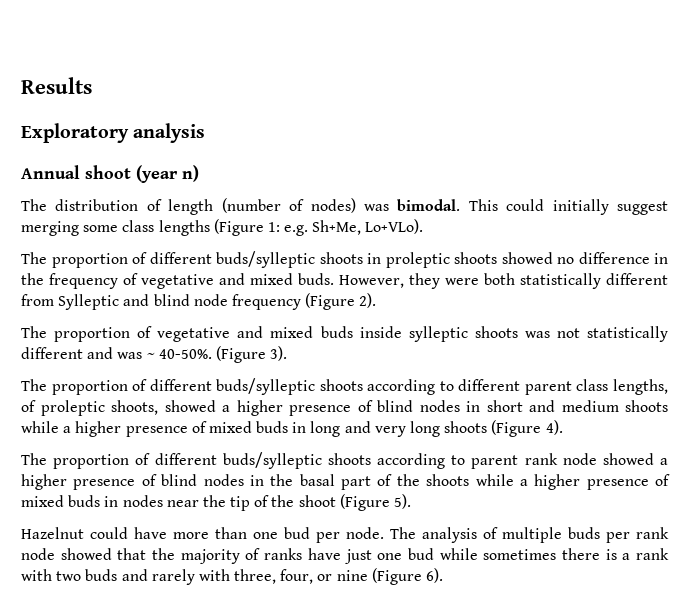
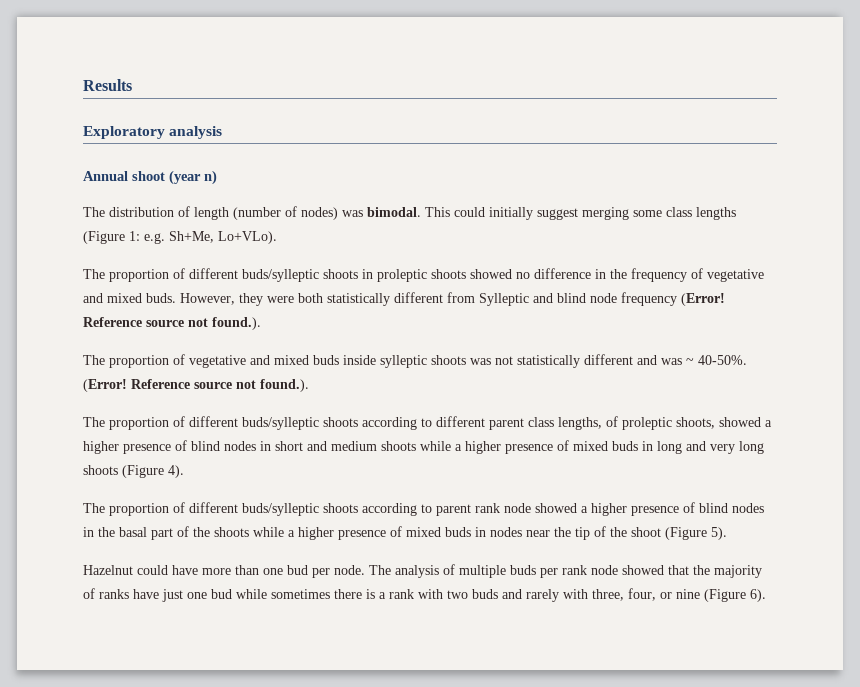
[305,293,377,310] (Figure 2). -> [681,293,725,306] [83,317,261,330] (Error! Reference source not found.).
[215,346,288,363] (Figure 3). -> [83,379,309,392] (Error! Reference source not found.).

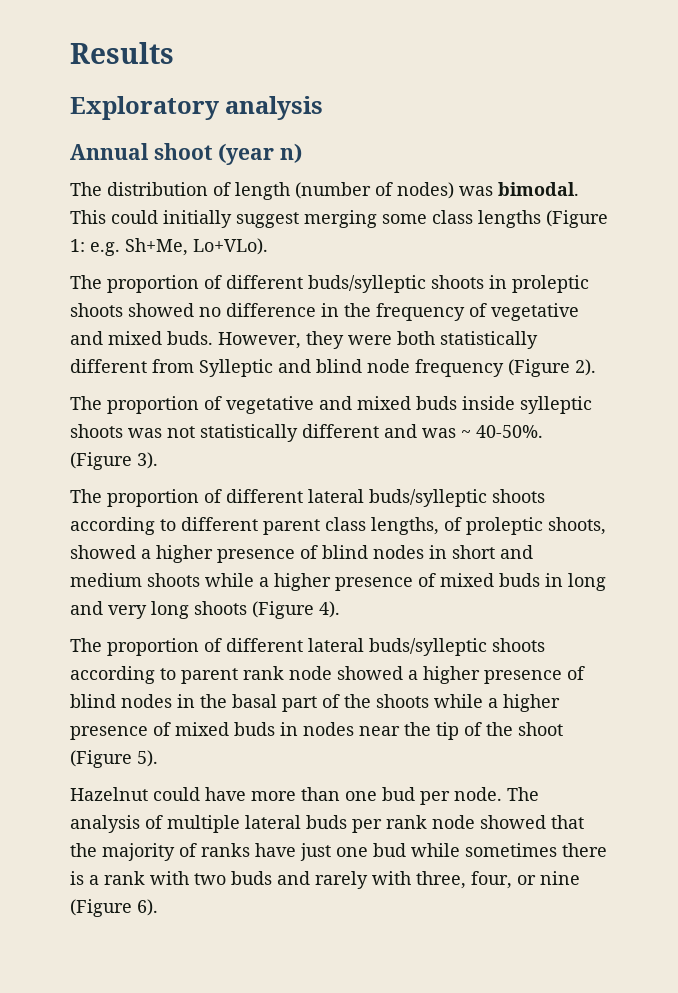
[681,293,725,306] [83,317,261,330] (Error! Reference source not found.). -> [508,359,596,377] (Figure 2).
[83,379,309,392] [83,416,238,430] (Error! Reference source not found.). // The proportion of different -> [70,452,158,470] [70,489,364,507] (Figure 3). // The proportion of different lateral
(238, 507) none -> [308,638,364,652] lateral
(506, 571) none -> [245,815,301,829] lateral

